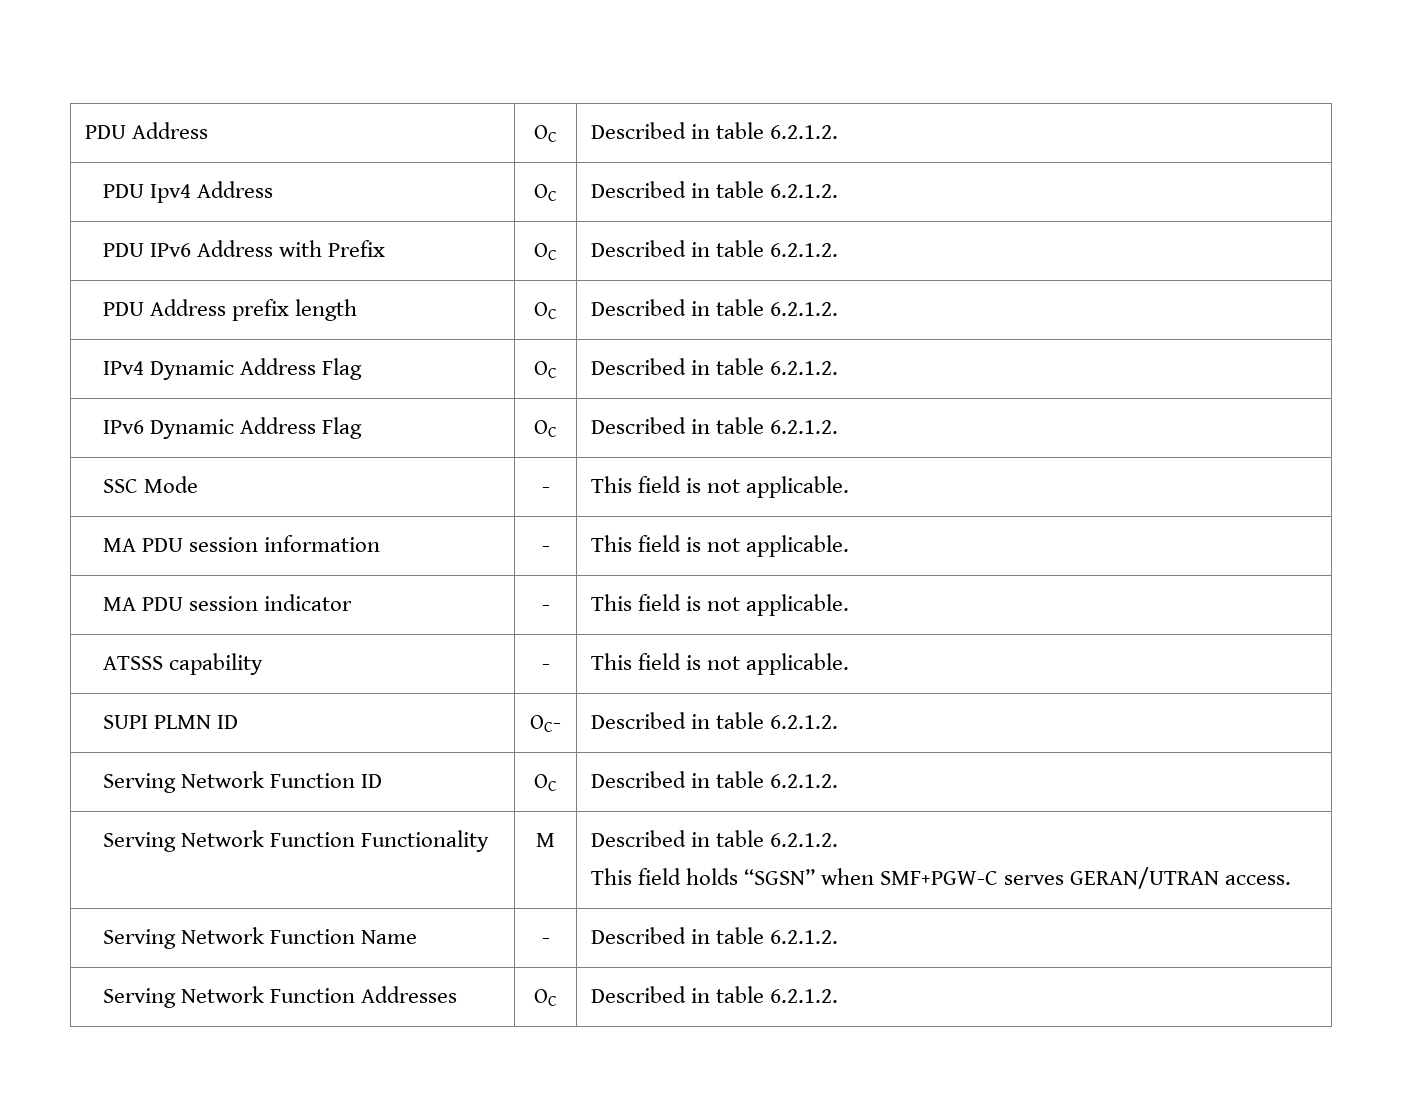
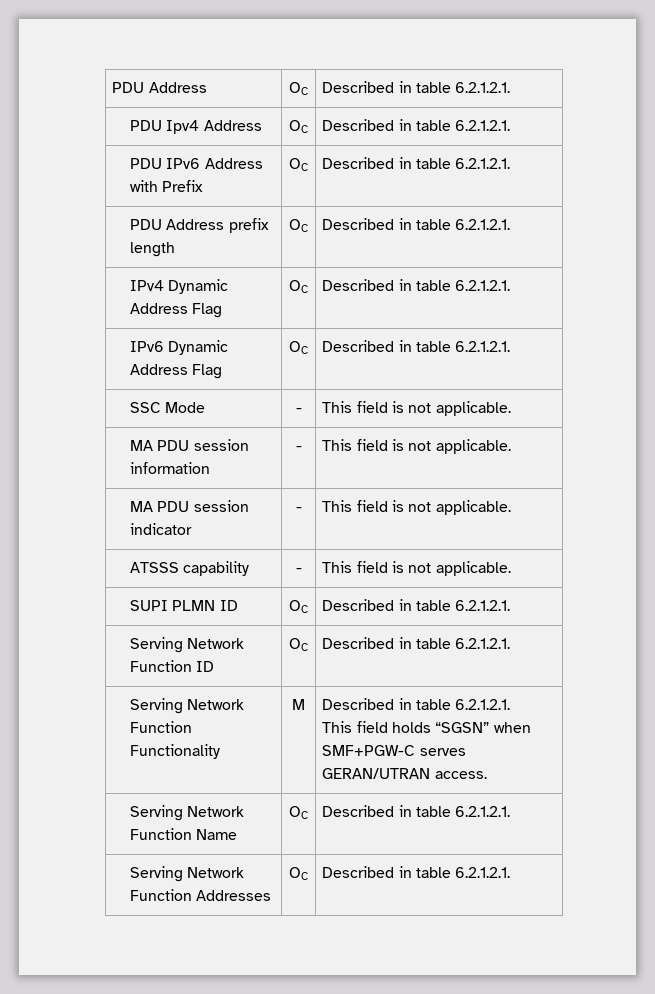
[769,125,838,139] 6.2.1.2. -> [455,82,511,93] 6.2.1.2.1.
[769,184,838,198] 6.2.1.2. -> [455,120,511,131] 6.2.1.2.1.
[769,243,838,257] 6.2.1.2. -> [455,158,511,169] 6.2.1.2.1.
[769,302,838,316] 6.2.1.2. -> [455,219,511,230] 6.2.1.2.1.
[769,361,838,375] 6.2.1.2. -> [455,280,511,291] 6.2.1.2.1.
[769,420,838,434] 6.2.1.2. -> [455,341,511,352] 6.2.1.2.1.
[530,715,561,732] [590,712,838,729] OC- | Described in table 6.2.1.2. -> [289,600,308,613] [322,599,511,611] OC | Described in table 6.2.1.2.1.
[769,774,838,788] 6.2.1.2. -> [455,638,511,649] 6.2.1.2.1.
[769,833,838,847] 6.2.1.2. -> [455,699,511,710] 6.2.1.2.1.
[541,938,550,944] [590,927,838,944] - | Described in table 6.2.1.2. -> [289,806,308,819] [322,805,511,817] OC | Described in table 6.2.1.2.1.
[769,989,838,1003] 6.2.1.2. -> [455,867,511,878] 6.2.1.2.1.

